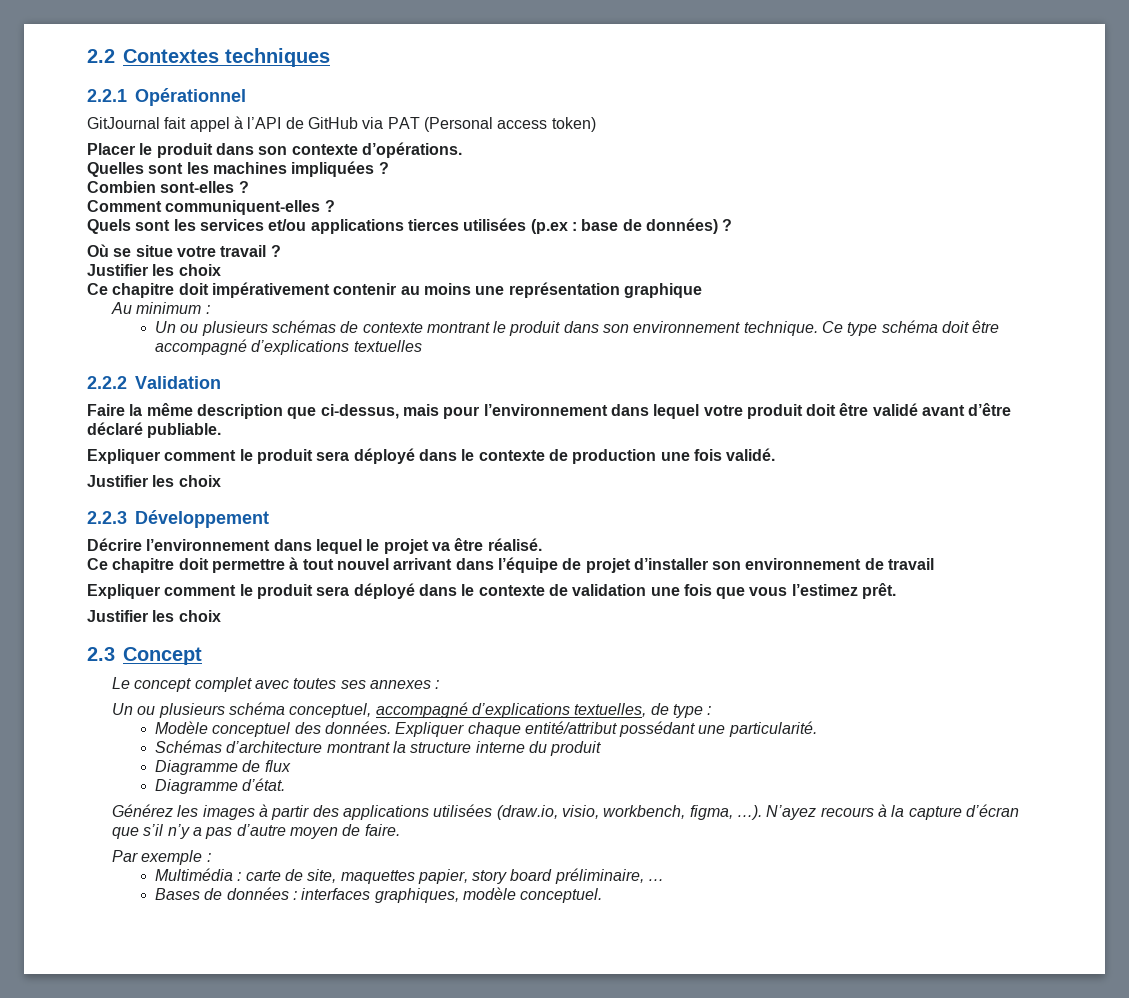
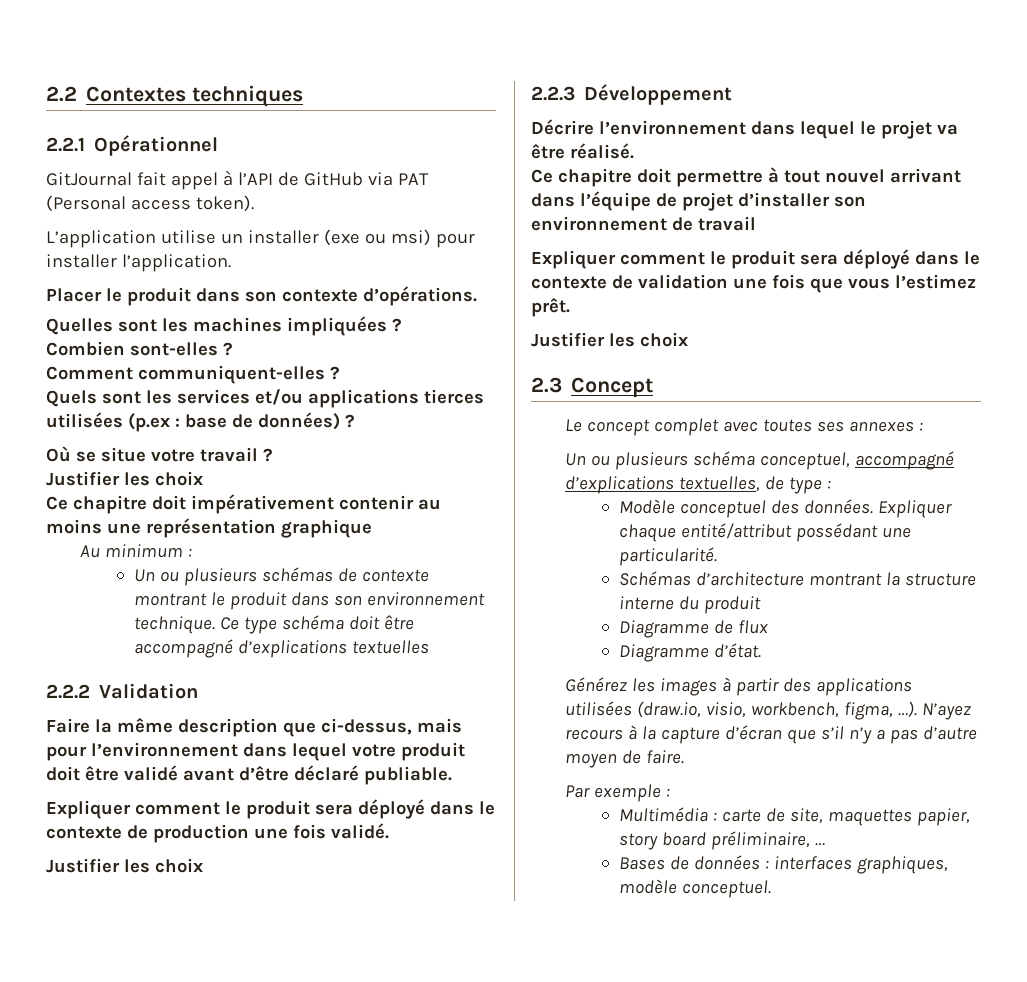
[551,117,596,132] token) -> [195,195,254,212] [46,229,475,248] [46,254,231,272] token). // L’application utilise un installer (exe ou msi) pour installer l’application.

